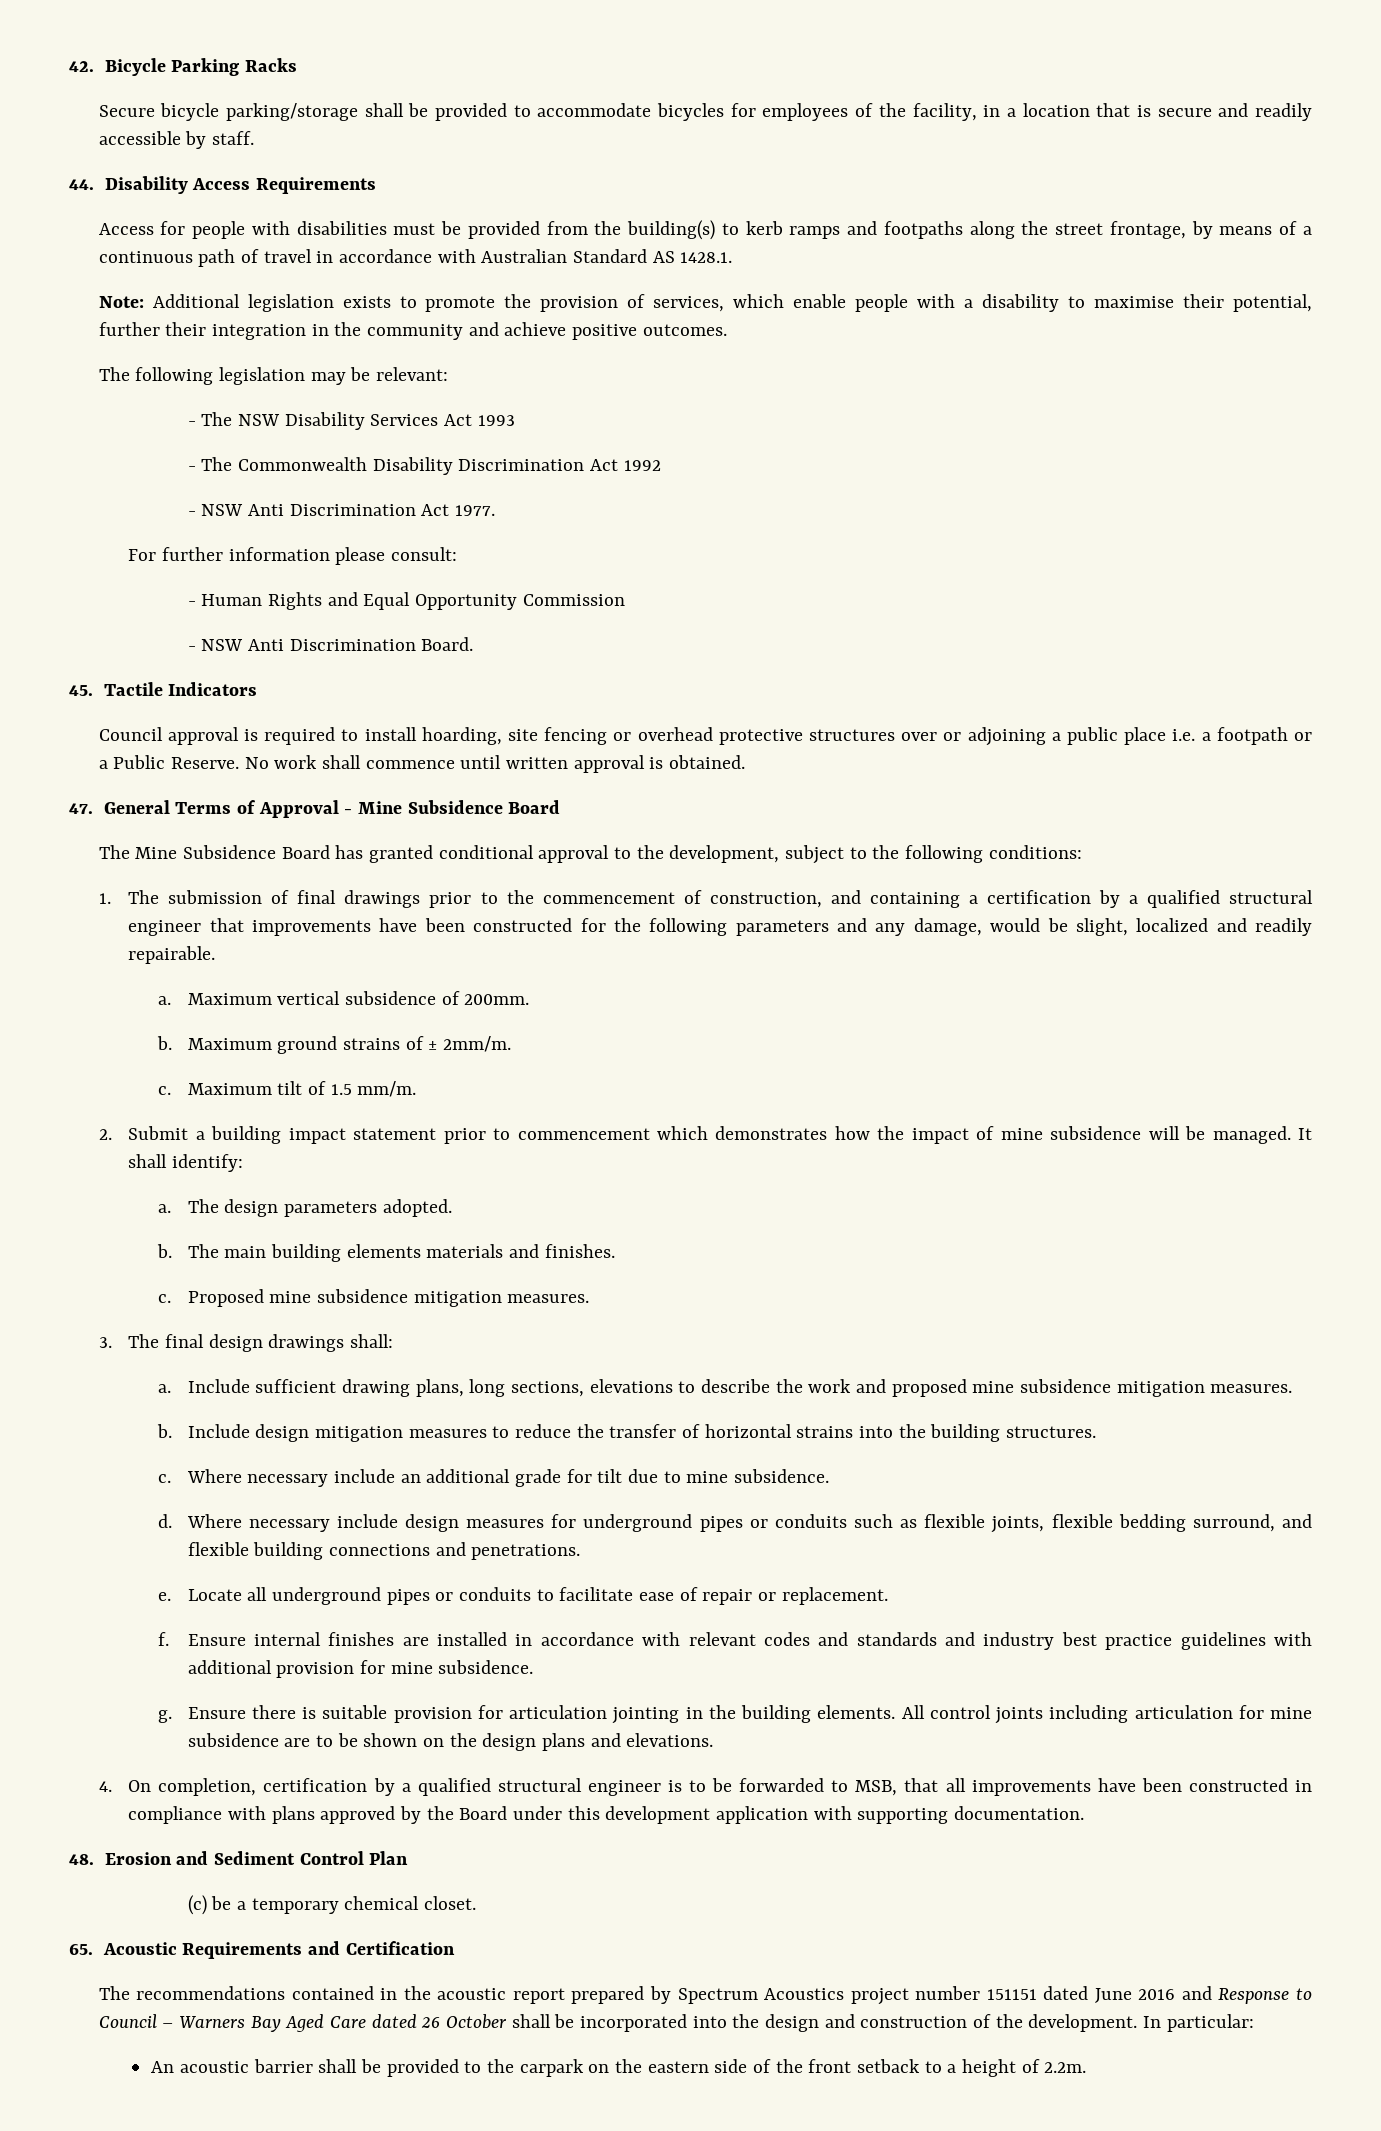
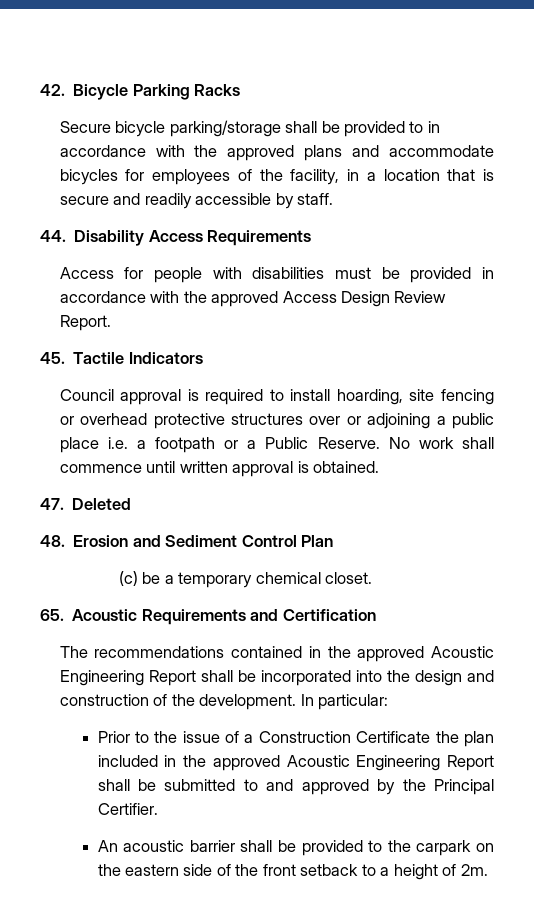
(531, 111) none -> [427,121,440,133] [59,145,380,161] in accordance with the approved plans and
[546,220,1312,240] [98,249,733,267] [98,294,1312,312] [98,322,727,340] [98,367,448,385] [187,412,515,430] [187,457,661,475] [187,504,495,516] [128,547,457,565] [187,592,625,610] [187,637,474,651] from the building(s) to kerb ramps and footpaths along the street frontage, by means of a continuous path of travel in accordance with Australian Standard AS 1428.1. // Note: Additional legislation exists to promote the provision of services, which enable people with a disability to maximise their potential, further their integration in the community and achieve positive outcomes. // The following legislation may be relevant: // - The NSW Disability Services Act 1993 // - The Commonwealth Disability Discrimination Act 1992 // - NSW Anti Discrimination Act 1977. // For further information please consult: // - Human Rights and Equal Opportunity Commission // - NSW Anti Discrimination Board. -> [482,267,494,279] [59,291,447,307] [59,315,111,331] in accordance with the approved Access Design Review Report.
[103,800,561,818] [98,845,1082,864] [98,890,1313,908] [128,918,1312,936] [128,946,216,964] [157,991,530,1005] [156,1036,511,1054] [157,1081,417,1097] [98,1126,1312,1144] [128,1154,243,1172] [157,1199,452,1217] [156,1244,615,1262] [157,1289,590,1307] [98,1334,393,1352] [157,1379,1293,1397] [156,1424,1096,1442] [157,1469,829,1487] [157,1514,1313,1533] [187,1542,581,1560] [157,1587,888,1605] [157,1632,1312,1650] [187,1660,534,1678] [157,1705,1313,1724] [187,1733,714,1751] [98,1778,1312,1796] [128,1806,1084,1824] General Terms of Approval - Mine Subsidence Board // The Mine Subsidence Board has granted conditional approval to the development, subject to the following conditions: // 1. The submission of final drawings prior to the commencement of construction, and containing a certification by a qualified structural engineer that improvements have been constructed for the following parameters and any damage, would be slight, localized and readily repairable. // a. Maximum vertical subsidence of 200mm. // b. Maximum ground strains of ± 2mm/m. // c. Maximum tilt of 1.5 mm/m. // 2. Submit a building impact statement prior to commencement which demonstrates how the impact of mine subsidence will be managed. It shall identify: // a. The design parameters adopted. // b. The main building elements materials and finishes. // c. Proposed mine subsidence mitigation measures. // 3. The final design drawings shall: // a. Include sufficient drawing plans, long sections, elevations to describe the work and proposed mine subsidence mitigation measures. // b. Include design mitigation measures to reduce the transfer of horizontal strains into the building structures. // c. Where necessary include an additional grade for tilt due to mine subsidence. // d. Where necessary include design measures for underground pipes or conduits such as flexible joints, flexible bedding surround, and flexible building connections and penetrations. // e. Locate all underground pipes or conduits to facilitate ease of repair or replacement. // f. Ensure internal finishes are installed in accordance with relevant codes and standards and industry best practice guidelines with additional provision for mine subsidence. // g. Ensure there is suitable provision for articulation jointing in the building elements. All control joints including articulation for mine subsidence are to be shown on the design plans and elevations. // 4. On completion, certification by a qualified structural engineer is to be forwarded to MSB, that all improvements have been constructed in compliance with plans approved by the Board under this development application with supporting documentation. -> [72,498,132,510] Deleted
[437,1986,1312,2005] [98,2014,508,2032] acoustic report prepared by Spectrum Acoustics project number 151151 dated June 2016 and Response to Council – Warners Bay Aged Care dated 26 October -> [357,646,495,662] [59,670,196,686] approved Acoustic Engineering Report
(1254, 2023) none -> [97,731,495,747] [97,755,494,771] [97,779,495,795] [97,803,158,815] // Prior to the issue of a Construction Certificate the plan included in the approved Acoustic Engineering Report shall be submitted to and approved by the Principal Certifier.
[1044,2062,1087,2073] 2.2m. -> [460,864,488,876] 2m.

